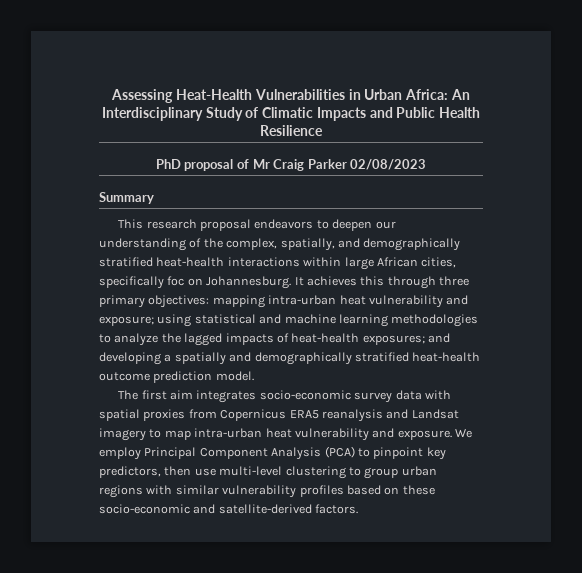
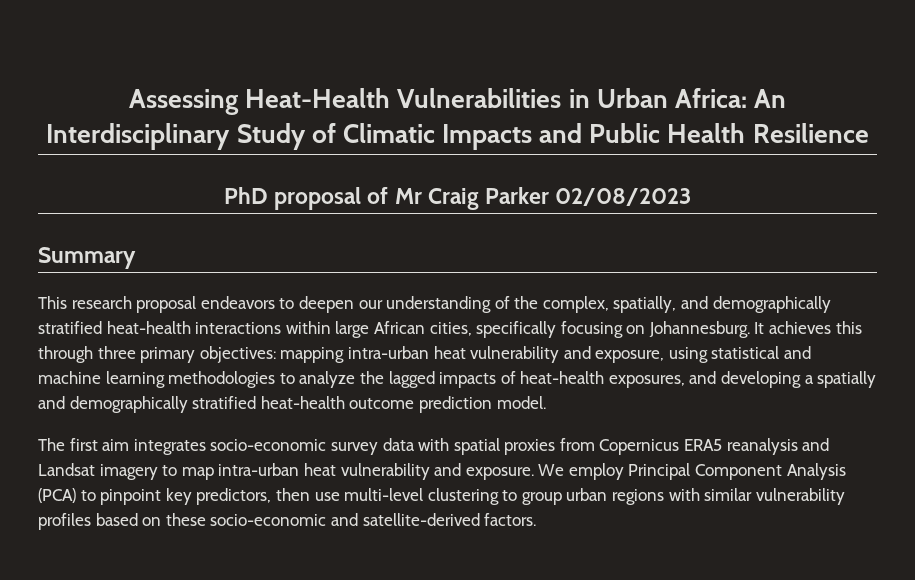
[167,276,185,286] foc -> [560,321,623,338] focusing
[99,316,154,326] exposure; -> [595,350,665,363] exposure,
[362,335,425,345] exposures; -> [608,375,685,388] exposures,

